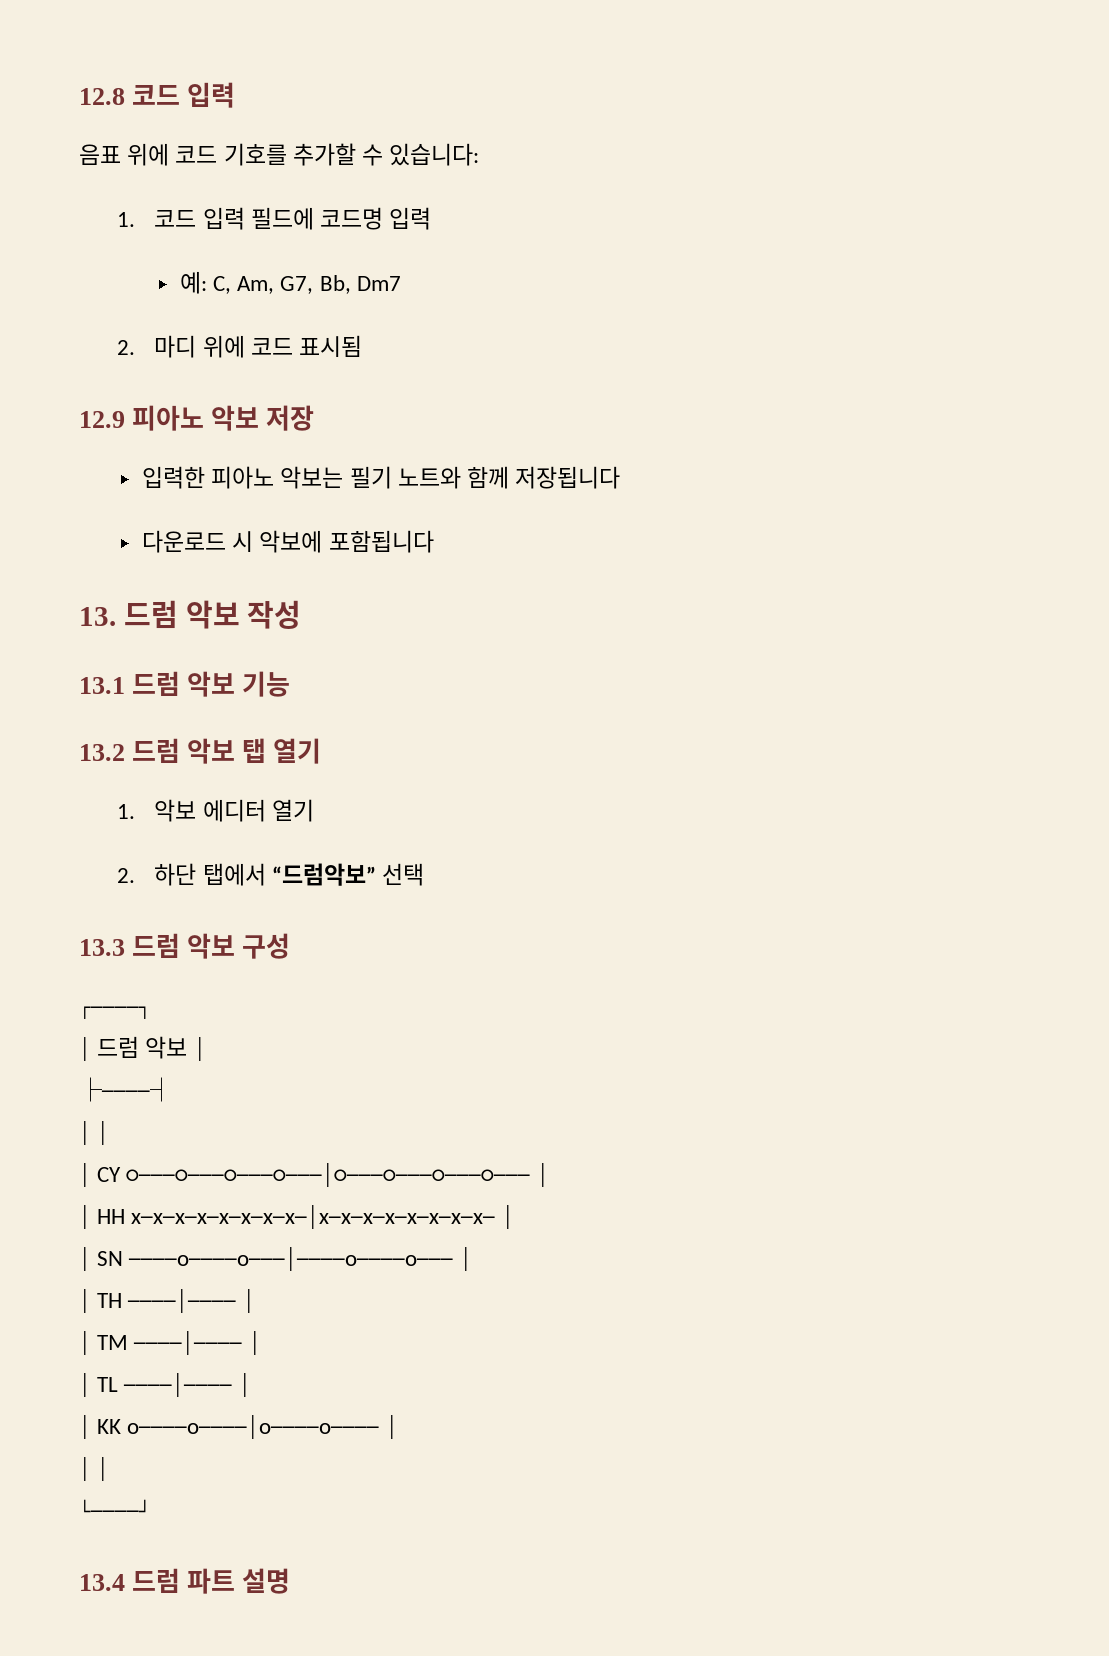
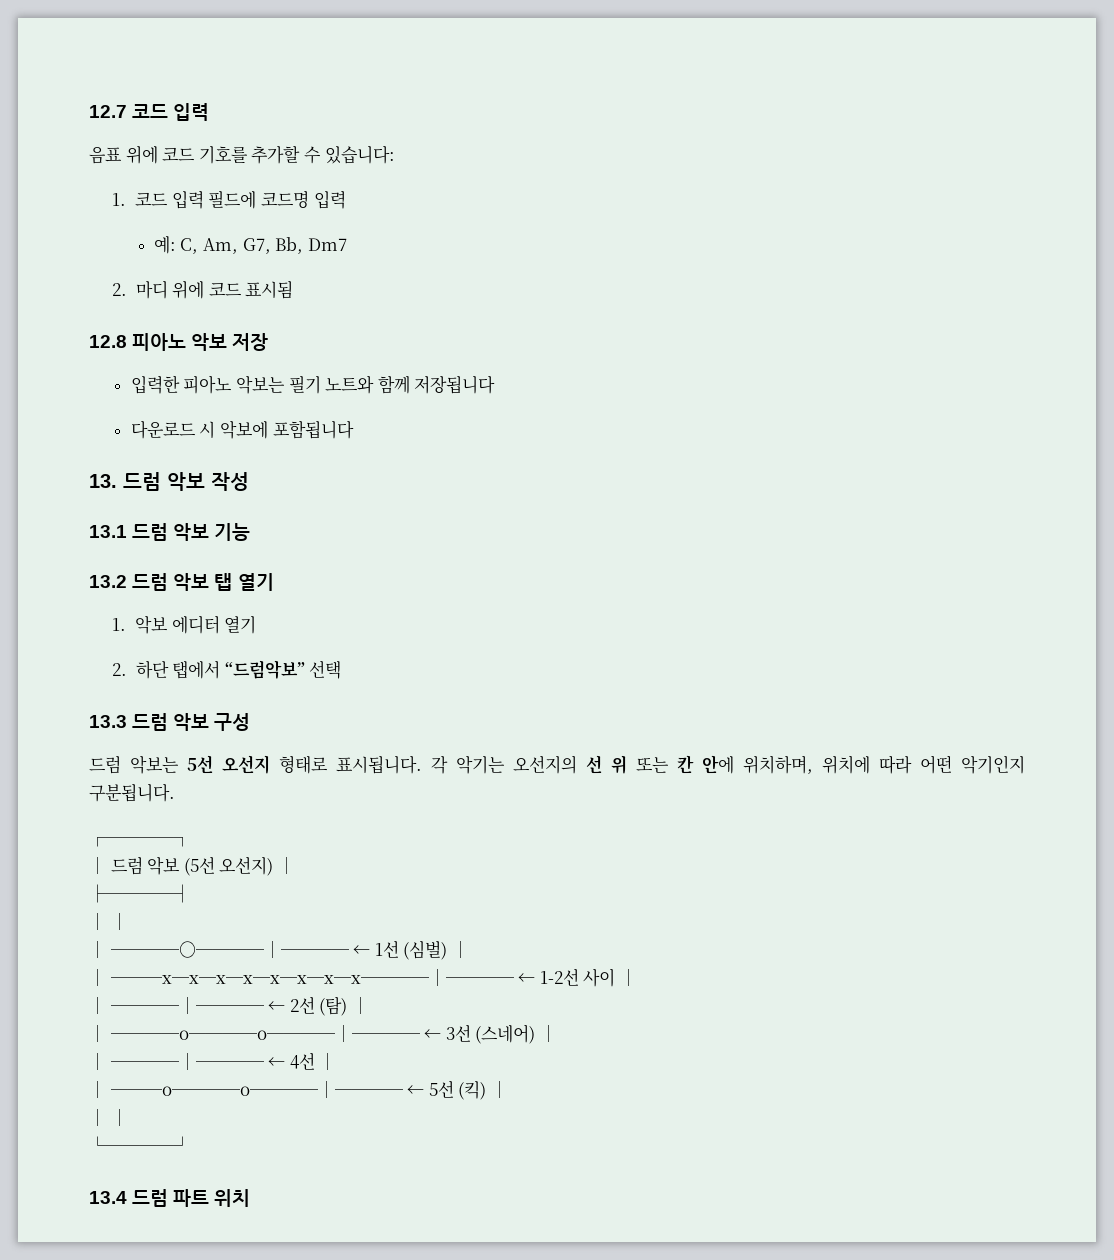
[79,88,125,105] 12.8 -> [89,105,127,118] 12.7
[79,411,125,428] 12.9 -> [89,335,127,348] 12.8
(291, 946) none -> [89,755,1025,774] [89,784,175,802] // 드럼 악보는 5선 오선지 형태로 표시됩니다. 각 악기는 오선지의 선 위 또는 칸 안에 위치하며, 위치에 따라 어떤 악기인지 구분됩니다.
(188, 1047) none -> [183,856,274,876] (5선 오선지)
[97,1163,549,1187] [79,1205,514,1229] [79,1247,472,1271] [79,1289,255,1313] [79,1331,261,1355] [79,1373,251,1397] [79,1415,380,1439] CY ○───○───○───○───│○───○───○───○─── │ // │ HH x─x─x─x─x─x─x─x─│x─x─x─x─x─x─x─x─ │ // │ SN ────o────o───│────o────o─── │ // │ TH ────│──── │ // │ TM ────│──── │ // │ TL ────│──── │ // │ KK o────o────│o────o──── -> [110,940,469,960] [89,968,637,987] [89,996,369,1016] [89,1024,557,1044] [89,1052,337,1070] [89,1080,487,1100] ────○────│──── ← 1선 (심벌) │ // │ ───x─x─x─x─x─x─x─x────│──── ← 1-2선 사이 │ // │ ────│──── ← 2선 (탐) │ // │ ────o────o────│──── ← 3선 (스네어) │ // │ ────│──── ← 4선 │ // │ ───o────o────│──── ← 5선 (킥)
[242,1568,291,1594] 설명 -> [214,1189,251,1207] 위치

